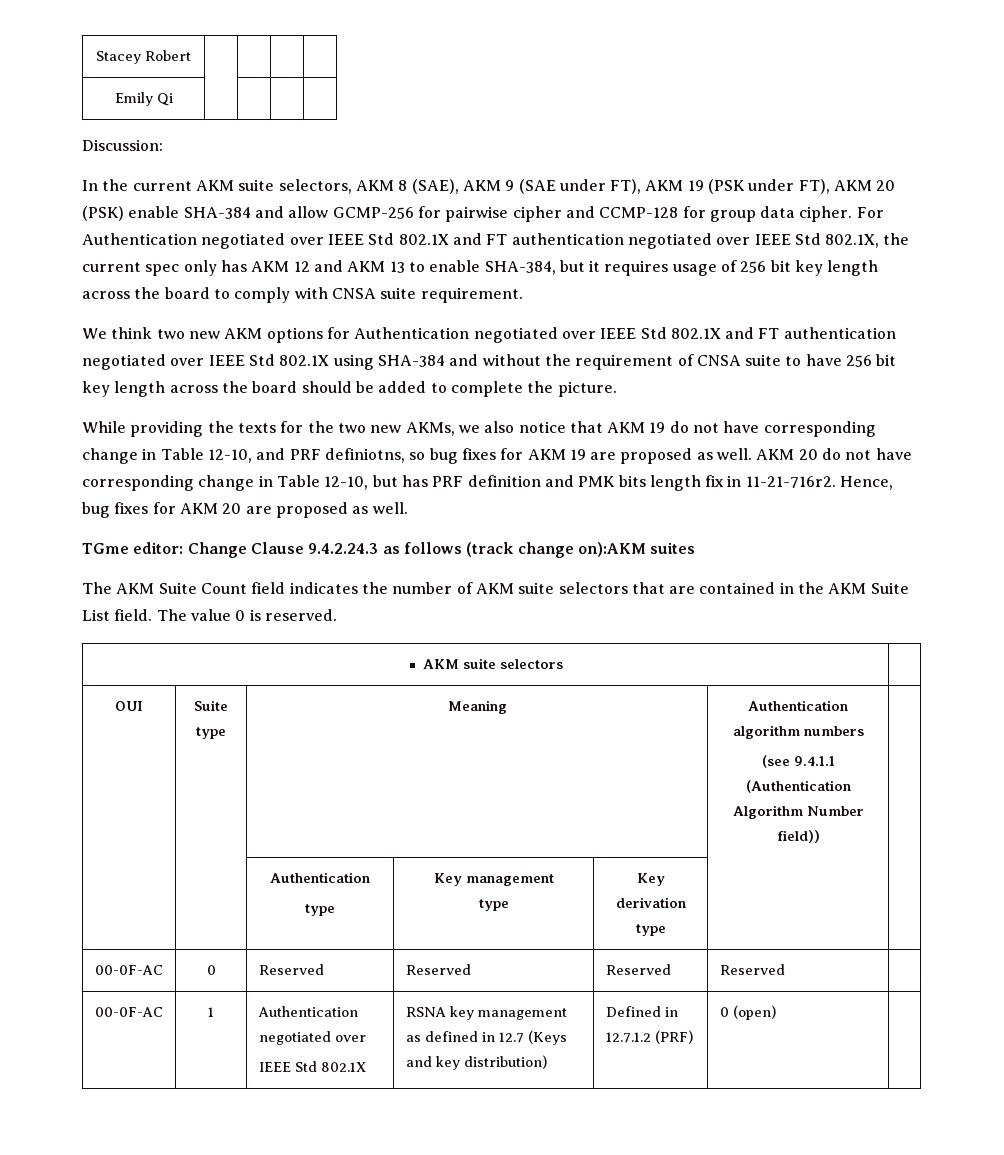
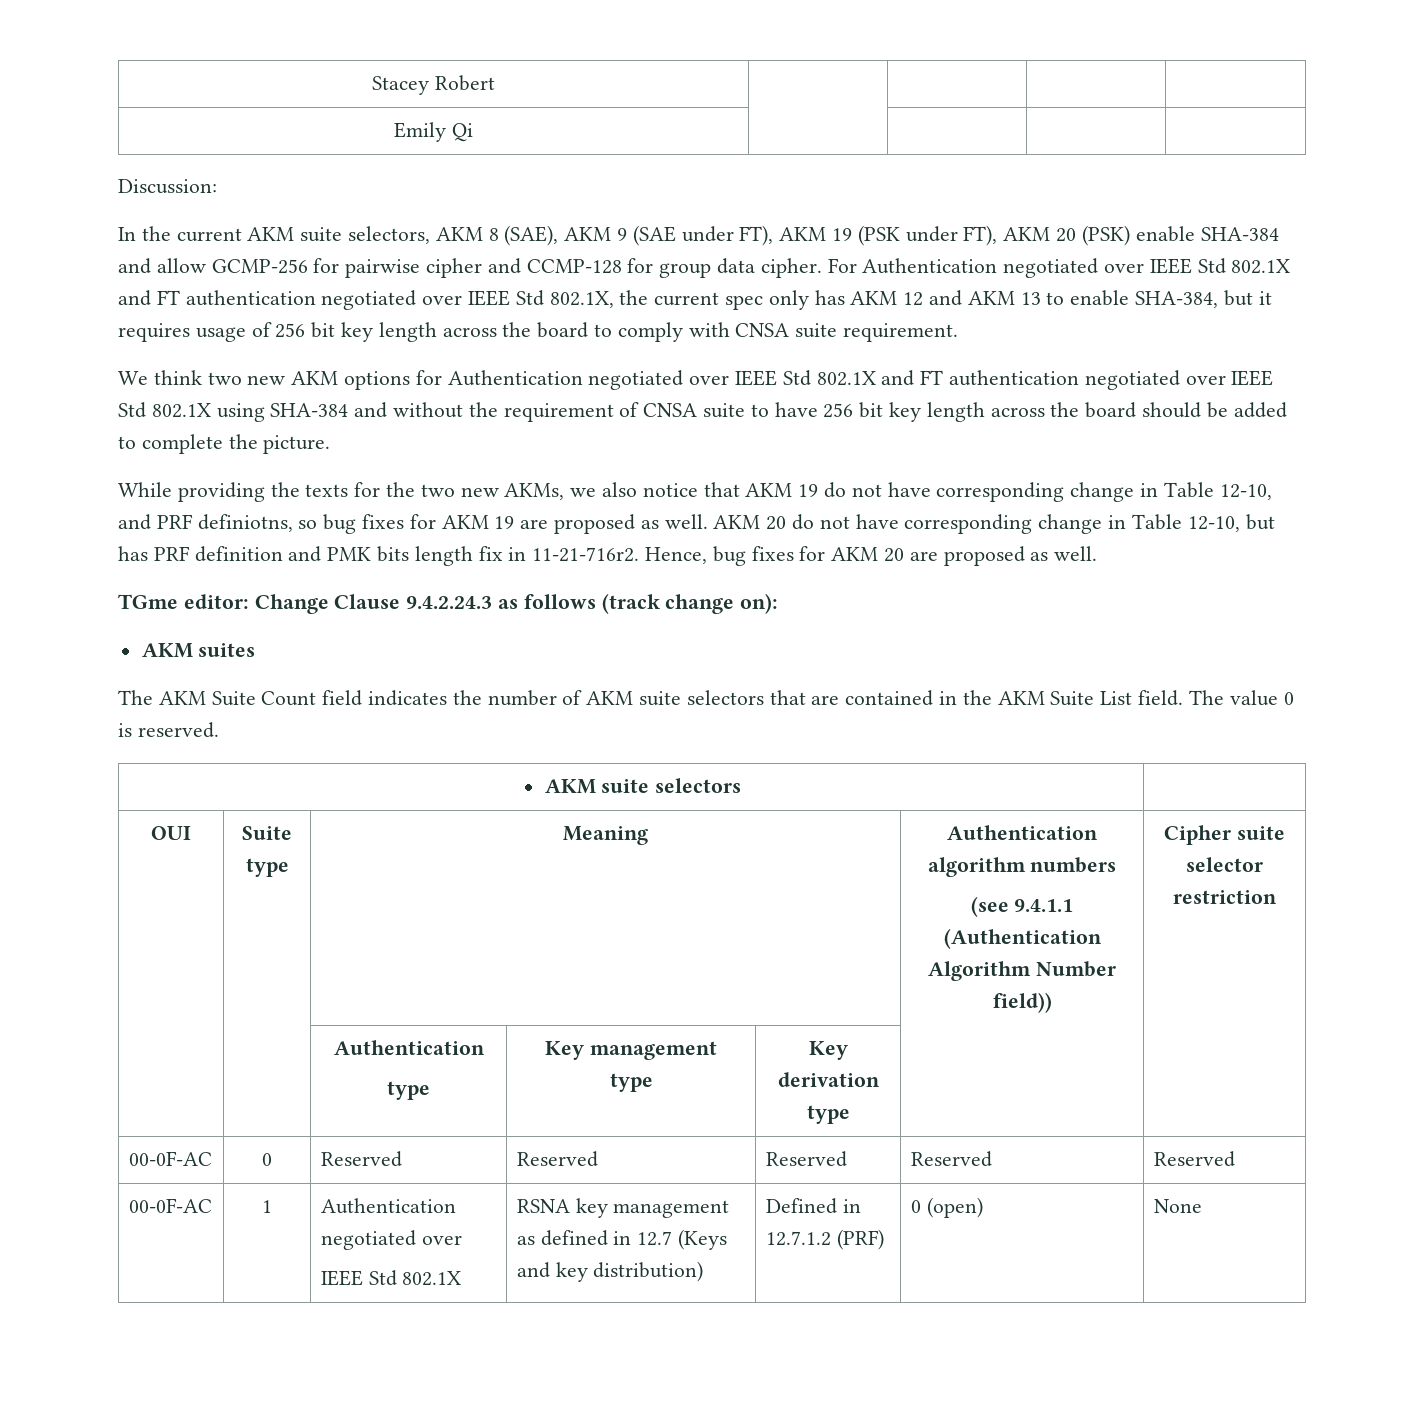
[577,542,646,557] on):AKM -> [740,593,779,614] [141,643,193,658] on): // AKM
(820, 836) none -> [1164,825,1285,845] [1186,857,1263,872] [1173,890,1277,904] Cipher suite selector restriction
(785, 969) none -> [1153,1151,1235,1167] Reserved
(776, 1012) | -> [1153,1199,1202,1213] | None

